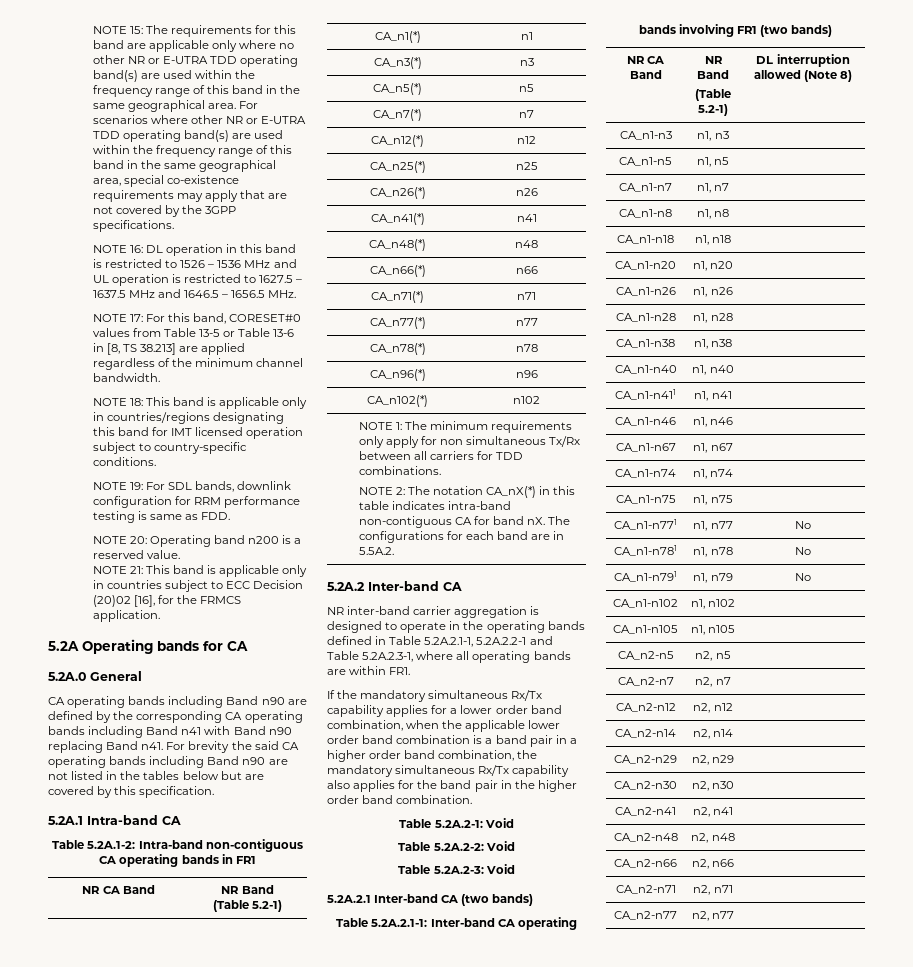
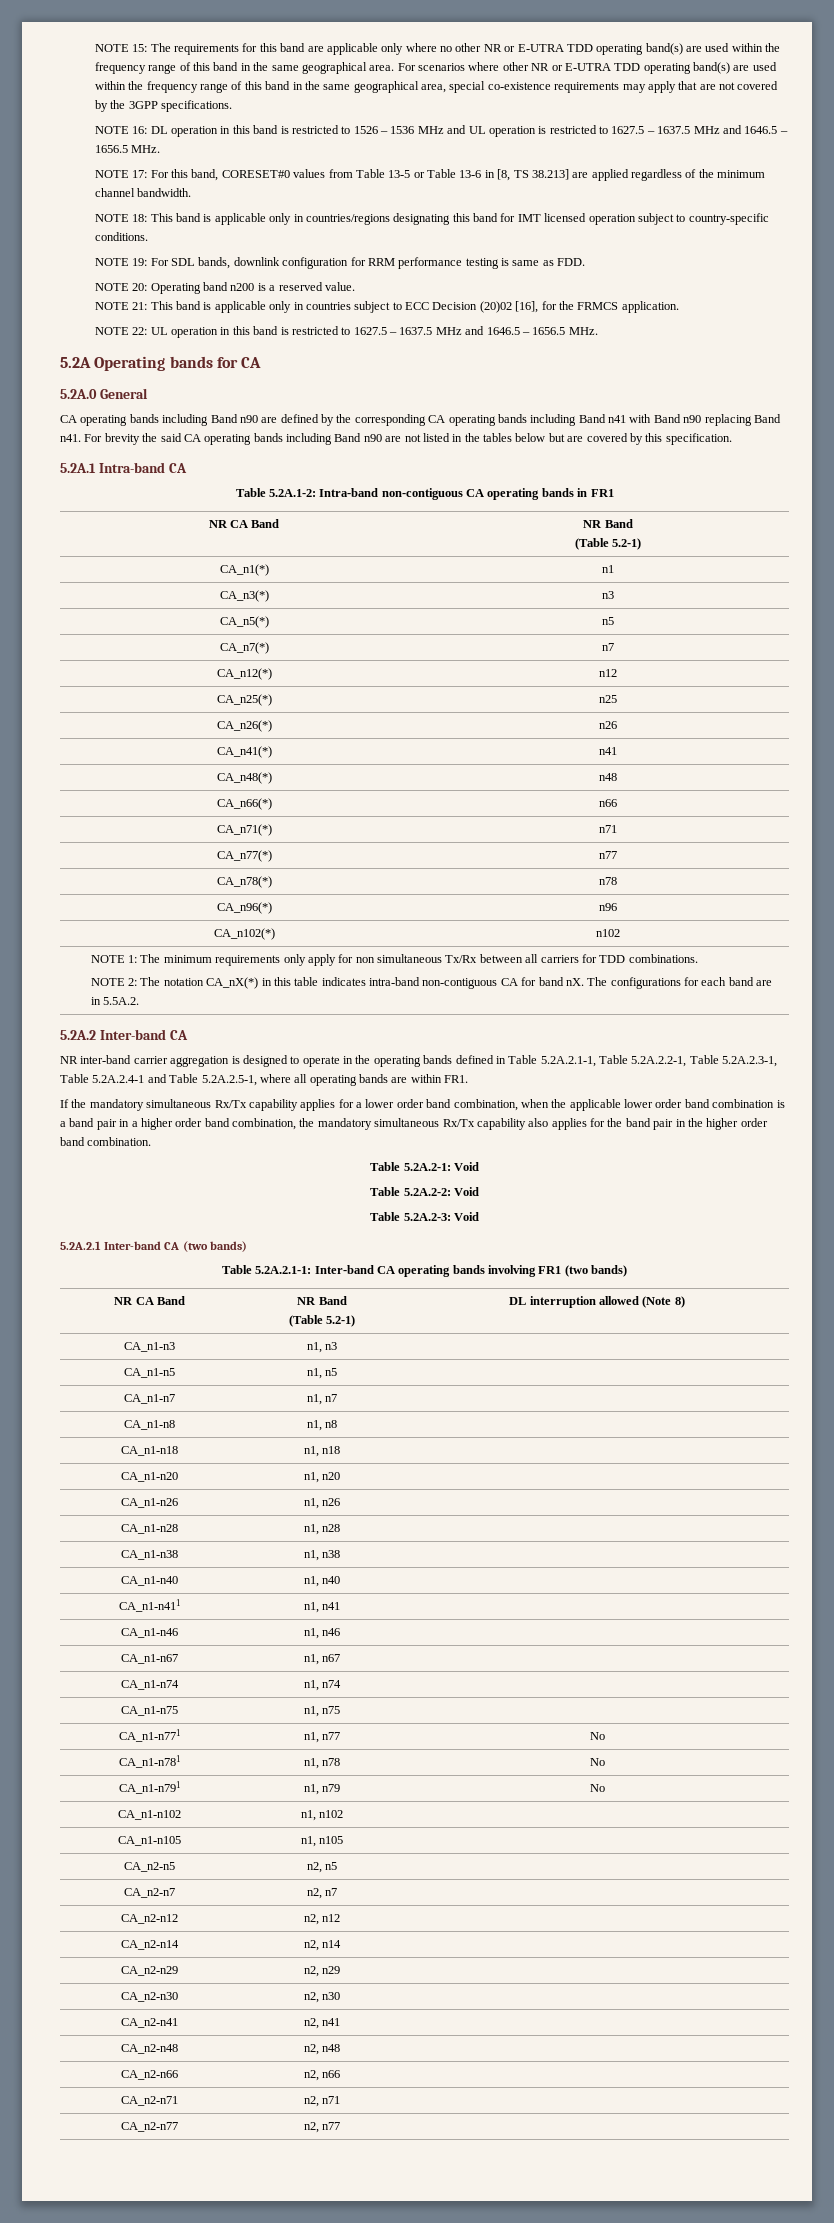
(160, 616) none -> [94,326,598,338] // NOTE 22: UL operation in this band is restricted to 1627.5 – 1637.5 MHz and 1646.5 – 1656.5 MHz.
[476,637,527,645] 5.2A.2.2-1 -> [599,1055,778,1067] [60,1074,145,1083] Table 5.2A.2.2-1, Table 5.2A.2.3-1, Table 5.2A.2.4-1
[362,652,414,662] 5.2A.2.3-1, -> [201,1075,257,1086] 5.2A.2.5-1,

